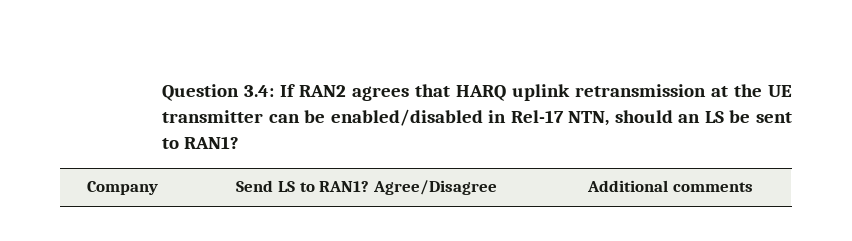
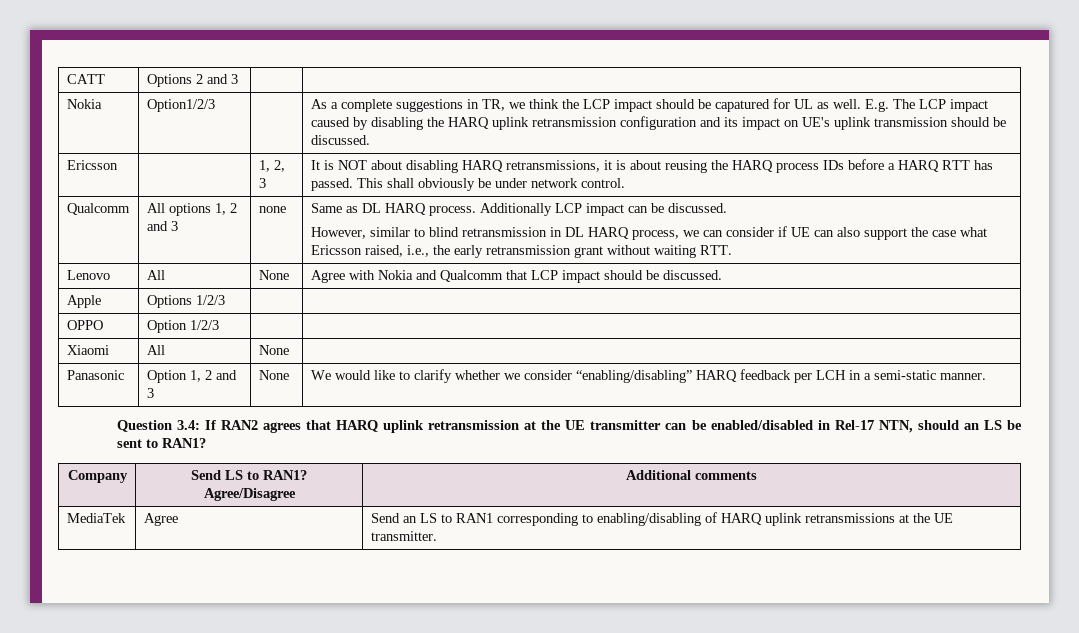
(161, 92) none -> [66,74,105,84] [146,74,238,87] [66,99,102,109] [146,99,215,112] [310,98,988,112] [310,116,1006,130] [310,135,370,145] [66,160,118,170] [258,160,285,172] [258,178,266,188] [310,159,993,173] [310,178,625,191] [66,203,130,215] [146,203,237,216] [146,221,178,231] [258,206,286,213] [310,203,727,216] [310,226,987,240] [310,245,732,258] [66,270,110,280] [146,270,165,280] [258,270,289,280] [310,270,722,283] [66,295,101,308] [146,295,225,308] [66,320,103,330] [146,320,219,333] [66,345,109,355] [146,345,165,355] [258,345,289,355] [66,370,124,380] [146,370,237,383] [146,388,154,398] [258,370,289,380] [310,369,986,383] CATT | Options 2 and 3 | | // Nokia | Option1/2/3 | | As a complete suggestions in TR, we think the LCP impact should be capatured for UL as well. E.g. The LCP impact caused by disabling the HARQ uplink retransmission configuration and its impact on UE's uplink transmission should be discussed. // Ericsson | | 1, 2, 3 | It is NOT about disabling HARQ retransmissions, it is about reusing the HARQ process IDs before a HARQ RTT has passed. This shall obviously be under network control. // Qualcomm | All options 1, 2 and 3 | none | Same as DL HARQ process. Additionally LCP impact can be discussed. // However, similar to blind retransmission in DL HARQ process, we can consider if UE can also support the case what Ericsson raised, i.e., the early retransmission grant without waiting RTT. // Lenovo | All | None | Agree with Nokia and Qualcomm that LCP impact should be discussed. // Apple | Options 1/2/3 | | // OPPO | Option 1/2/3 | | // Xiaomi | All | None | // Panasonic | Option 1, 2 and 3 | None | We would like to clarify whether we consider “enabling/disabling” HARQ feedback per LCH in a semi-static manner. //
(753, 187) none -> [66,513,126,523] [143,513,178,526] [370,512,953,526] [370,531,437,541] // MediaTek | Agree | Send an LS to RAN1 corresponding to enabling/disabling of HARQ uplink retransmissions at the UE transmitter.

